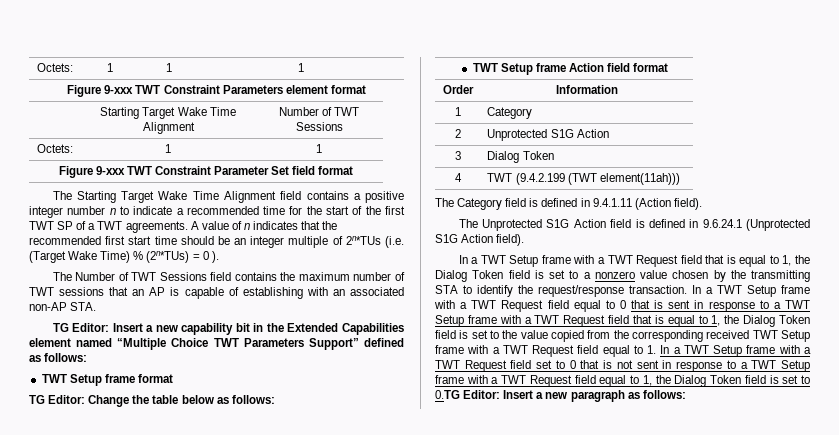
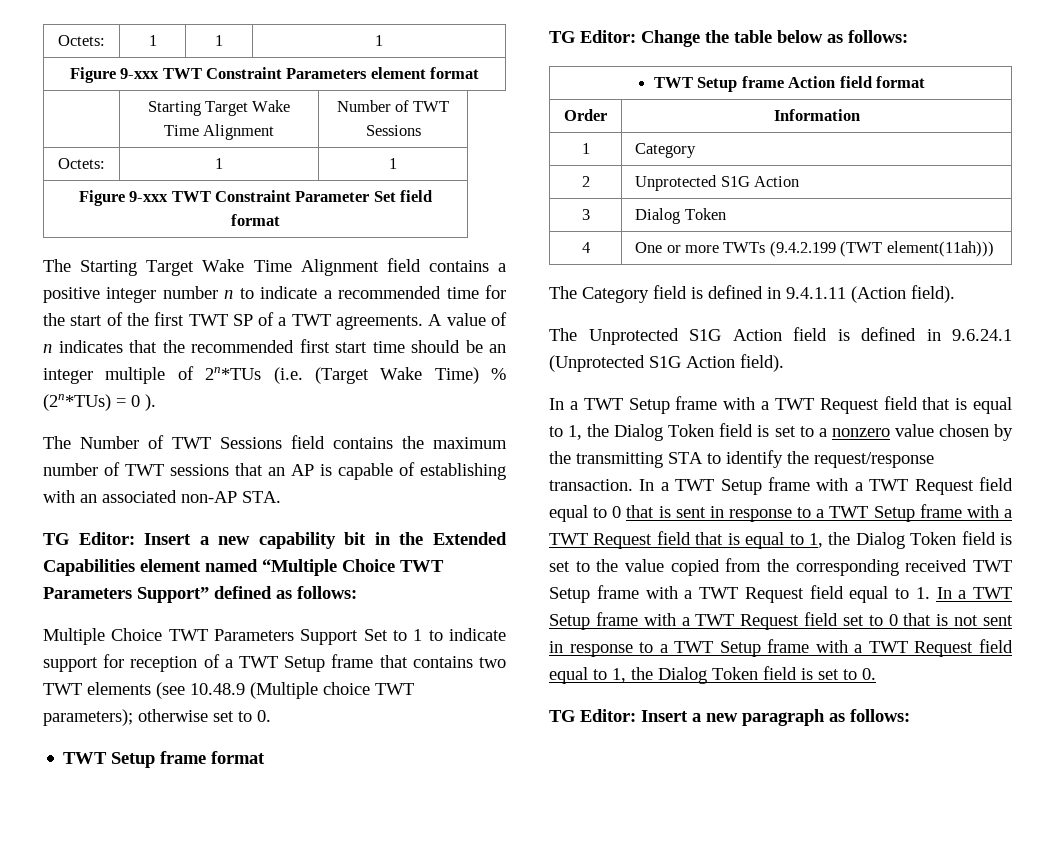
(88, 357) none -> [43,628,506,645] [43,654,506,672] [43,682,414,699] [43,709,271,726] // Multiple Choice TWT Parameters Support Set to 1 to indicate support for reception of a TWT Setup frame that contains two TWT elements (see 10.48.9 (Multiple choice TWT parameters); otherwise set to 0.
[487,173,513,182] TWT -> [635,242,766,253] One or more TWTs
[435,390,460,399] 0.TG -> [862,668,876,680] [549,710,575,722] 0. // TG

